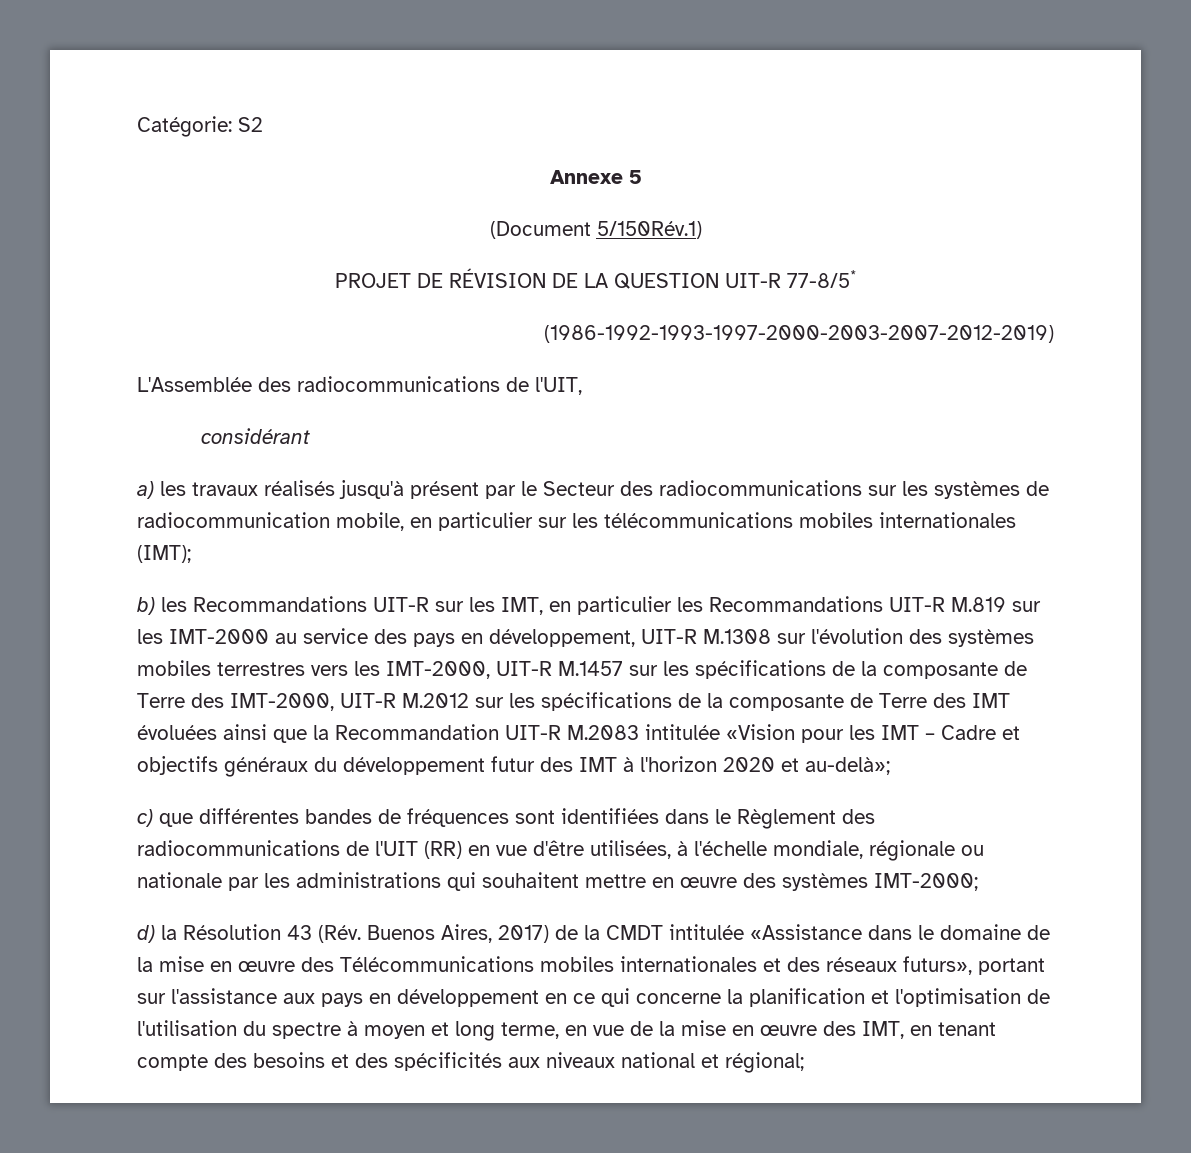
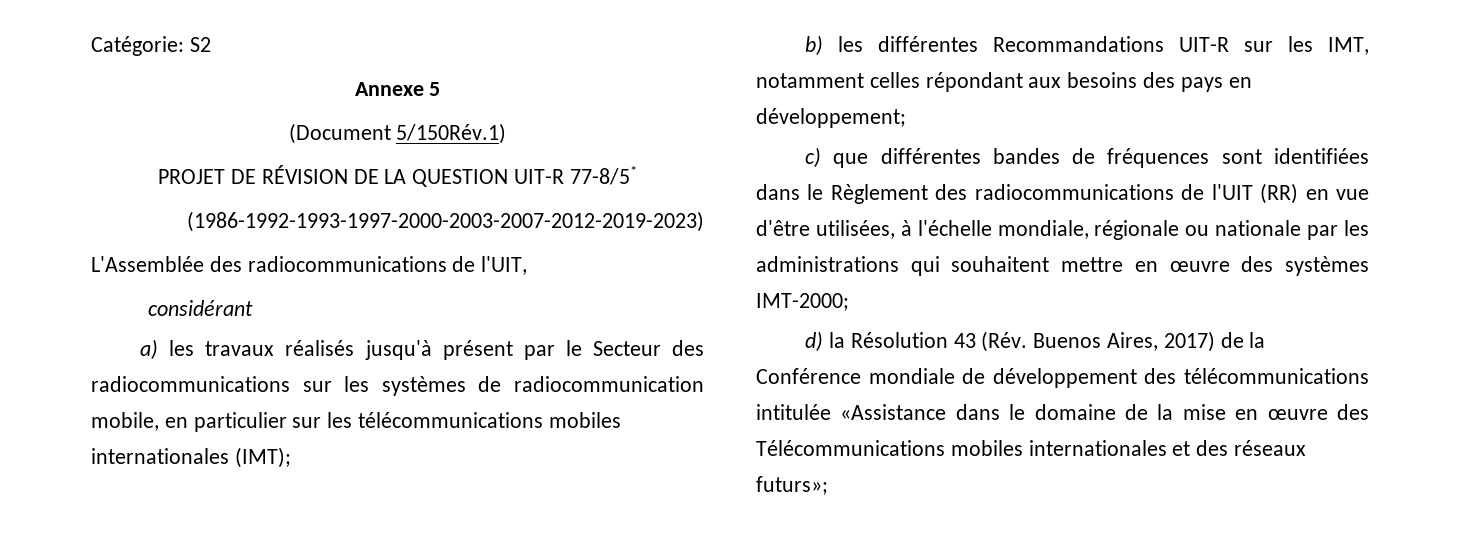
[544,325,1054,343] (1986-1992-1993-1997-2000-2003-2007-2012-2019) -> [187,211,704,232] (1986-1992-1993-1997-2000-2003-2007-2012-2019-2023)
(187, 604) none -> [878,36,979,52] différentes
[549,596,1041,615] [137,628,1034,647] [137,660,1027,679] [137,692,1010,711] [137,724,1020,743] [137,756,890,777] en particulier les Recommandations UIT-R M.819 sur les IMT-2000 au service des pays en développement, UIT-R M.1308 sur l'évolution des systèmes mobiles terrestres vers les IMT-2000, UIT-R M.1457 sur les spécifications de la composante de Terre des IMT-2000, UIT-R M.2012 sur les spécifications de la composante de Terre des IMT évoluées ainsi que la Recommandation UIT-R M.2083 intitulée «Vision pour les IMT – Cadre et objectifs généraux du développement futur des IMT à l'horizon 2020 et au-delà»; -> [756,72,1252,92] [756,108,906,128] notamment celles répondant aux besoins des pays en développement;
[606,925,663,940] CMDT -> [756,368,1369,388] Conférence mondiale de développement des télécommunications
[903,956,1045,975] [137,988,1050,1007] [137,1020,996,1041] [137,1052,804,1073] futurs», portant sur l'assistance aux pays en développement en ce qui concerne la planification et l'optimisation de l'utilisation du spectre à moyen et long terme, en vue de la mise en œuvre des IMT, en tenant compte des besoins et des spécificités aux niveaux national et régional; -> [756,476,828,495] futurs»;

